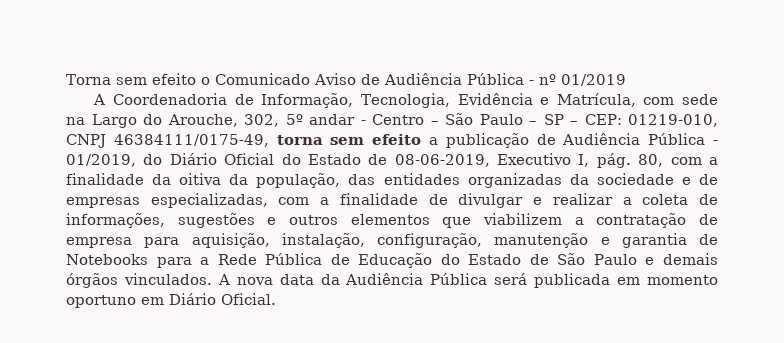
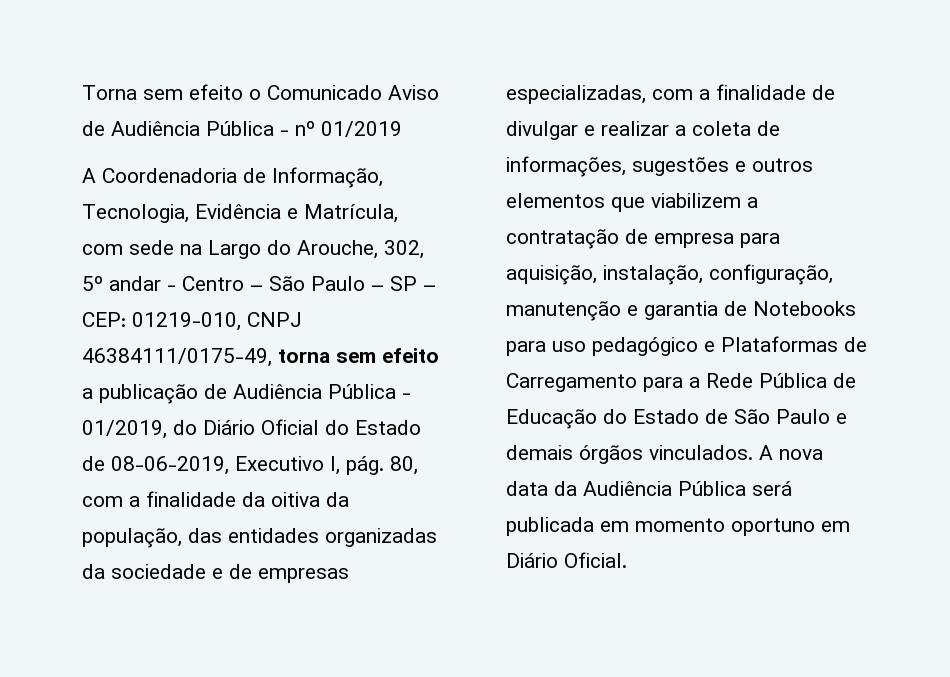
(192, 262) none -> [552,336,867,356] [506,373,683,392] uso pedagógico e Plataformas de Carregamento para

